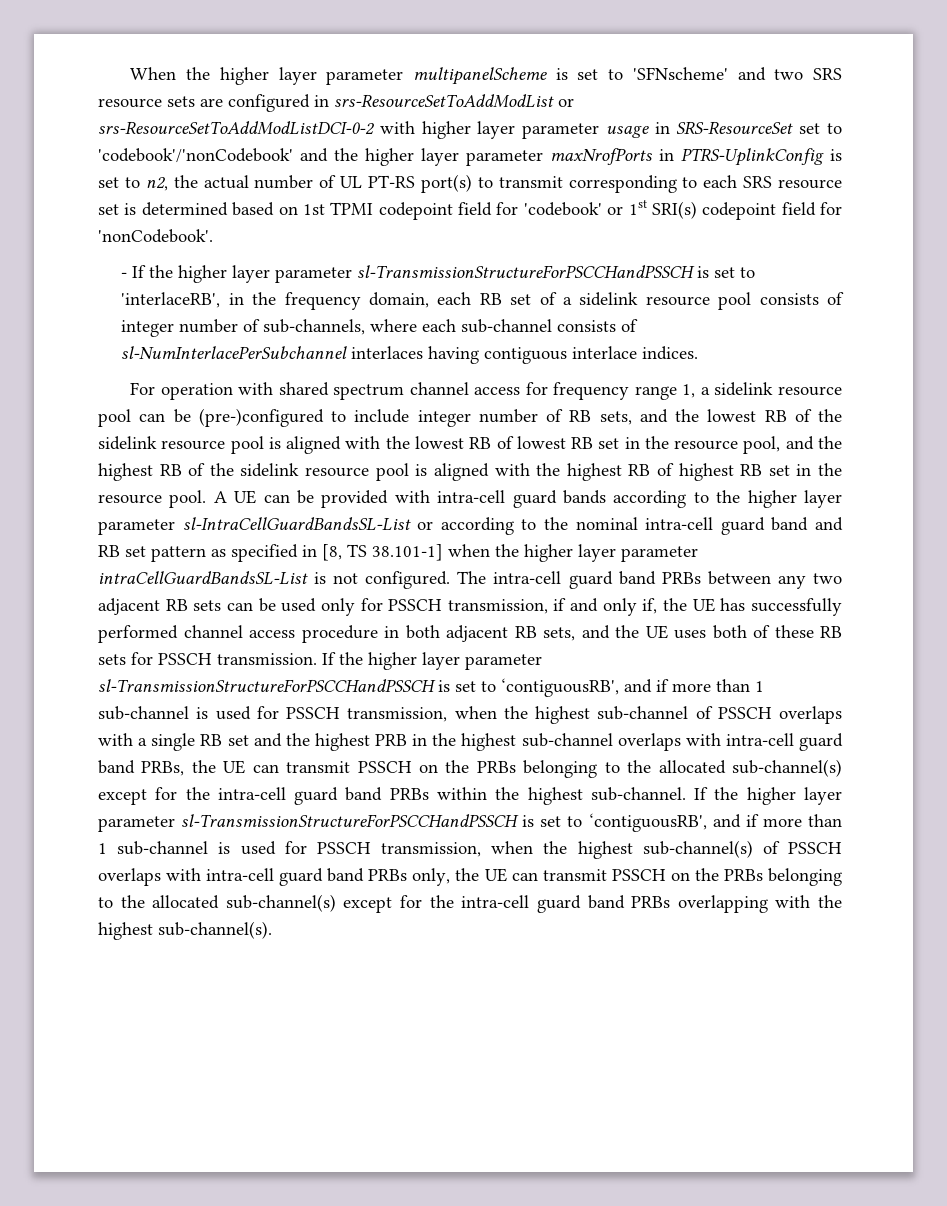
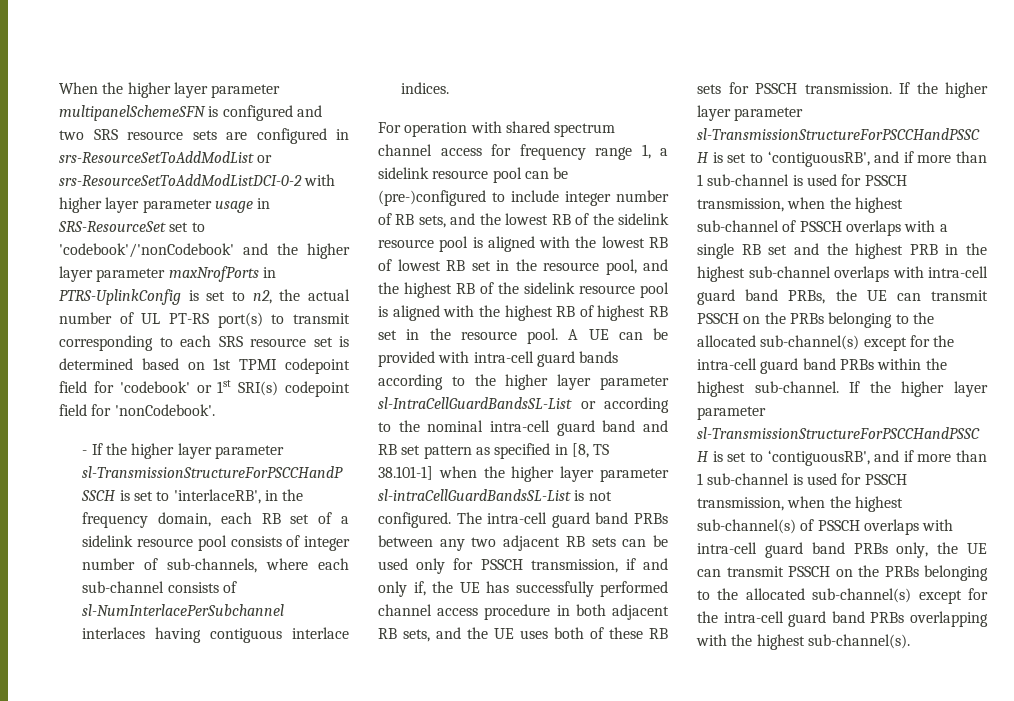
[412,67,728,85] multipanelScheme is set to 'SFNscheme' -> [59,105,293,121] multipanelSchemeSFN is configured
[98,571,308,585] intraCellGuardBandsSL-List -> [378,489,571,501] sl-intraCellGuardBandsSL-List

